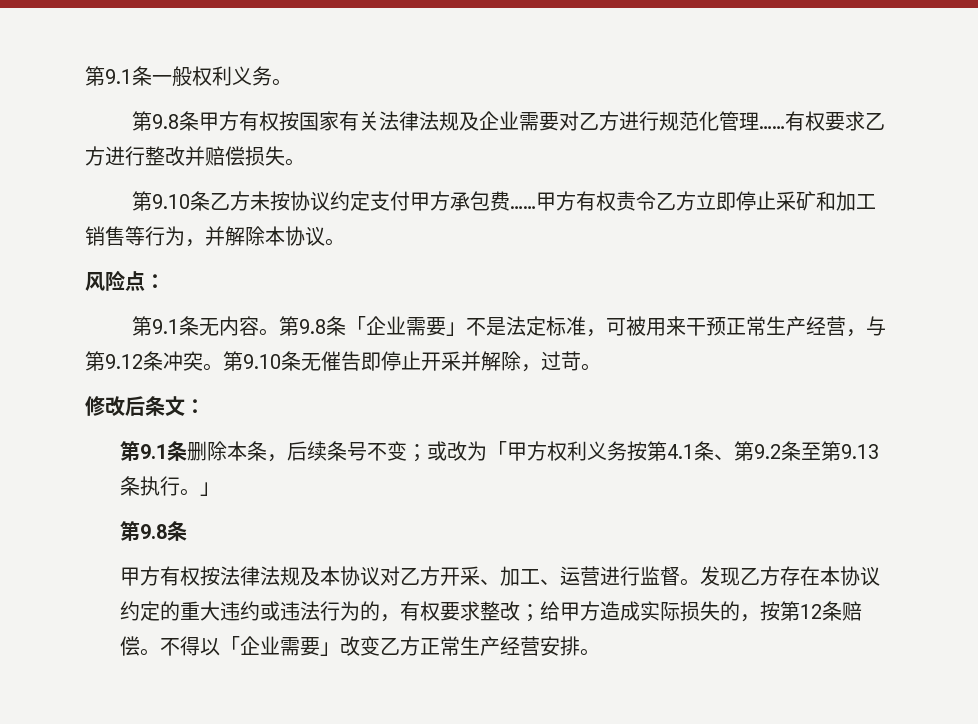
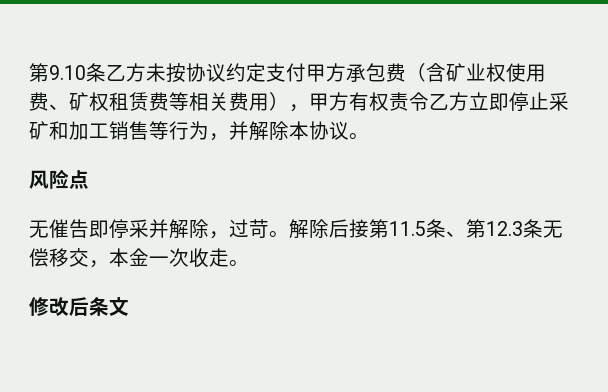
[85,66,292,86] [131,111,885,131] [85,146,305,166] [131,191,152,211] 第9.1条一般权利义务。 // 第9.8条甲方有权按国家有关法律法规及企业需要对乙方进行规范化管理……有权要求乙方进行整改并赔偿损失。 // 第 -> [29,63,49,82] 第
[509,206,536,209] …… -> [406,63,546,82] [29,92,309,112] （含矿业权使用费、矿权租赁费等相关费用），
[145,274,165,289] [131,316,886,337] [85,351,301,371] ： // 第9.1条无内容。第9.8条「企业需要」不是法定标准，可被用来干预正常生产经营，与第9.12条冲突。第9.10条 -> (89, 179) //
[401,351,441,371] 止开 -> (129, 228) none
[85,396,205,416] [119,441,879,462] [119,476,220,496] [119,521,187,541] [119,566,880,586] [119,601,862,622] [119,636,600,656] // 修改后条文： // 第9.1条删除本条，后续条号不变；或改为「甲方权利义务按第4.1条、第9.2条至第9.13条执行。」 // 第9.8条 // 甲方有权按法律法规及本协议对乙方开采、加工、运营进行监督。发现乙方存在本协议约定的重大违约或违法行为的，有权要求整改；给甲方造成实际损失的，按第12条赔偿。不得以「企业需要」改变乙方正常生产经营安排。 -> [289,219,563,239] [29,248,249,268] [29,297,129,316] 解除后接第11.5条、第12.3条无偿移交，本金一次收走。 // 修改后条文

